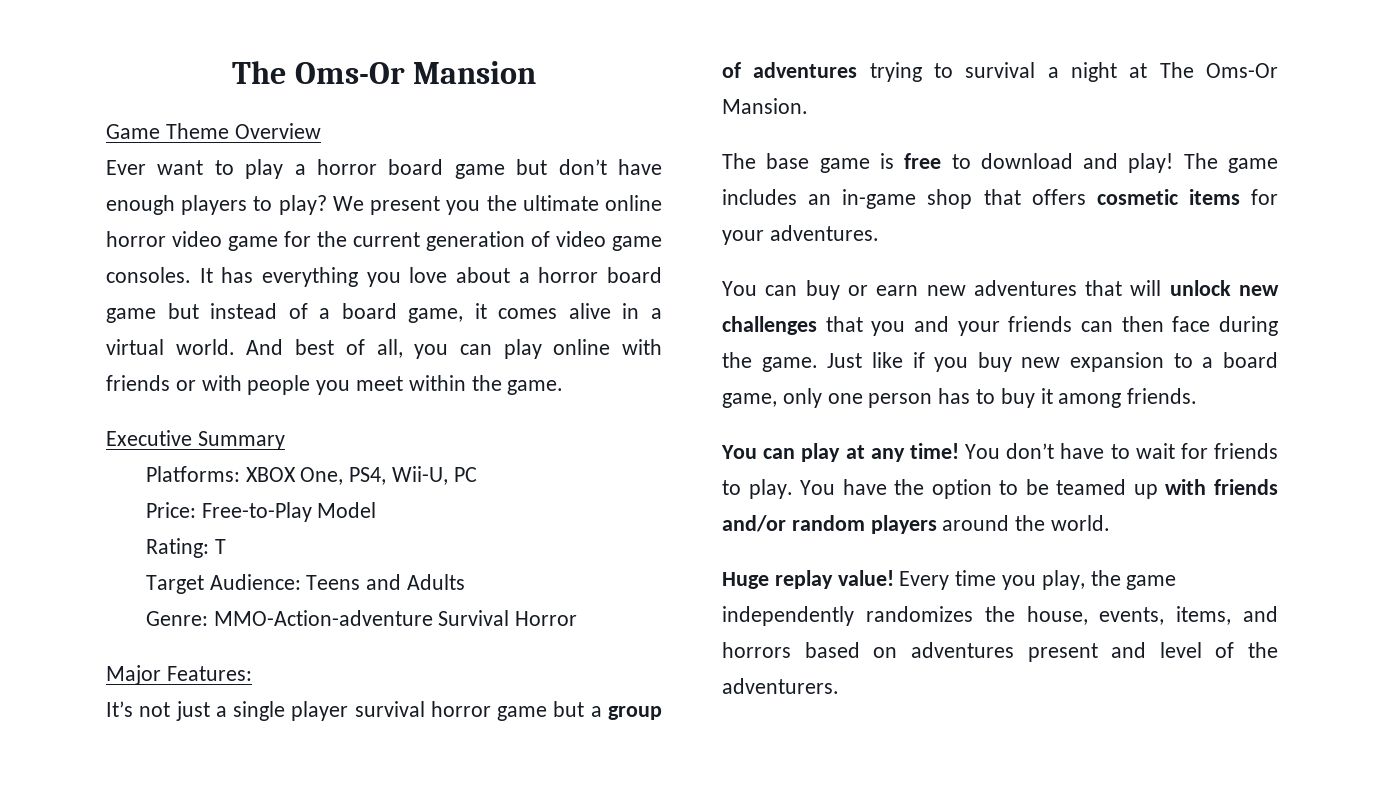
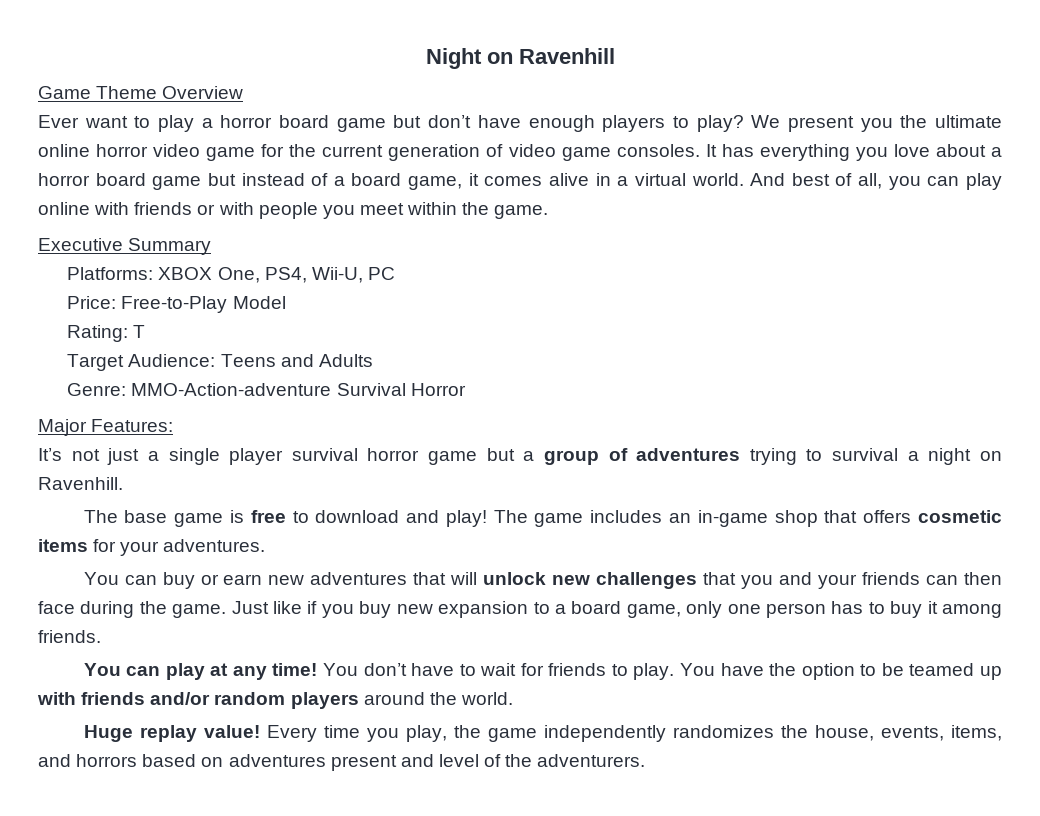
[231,61,537,84] The Oms-Or Mansion -> [425,48,615,69] Night on Ravenhill
[1129,62,1278,78] [722,98,808,114] at The Oms-Or Mansion. -> [980,451,1003,461] [38,477,123,490] on Ravenhill.

